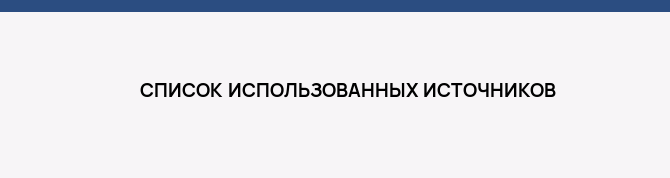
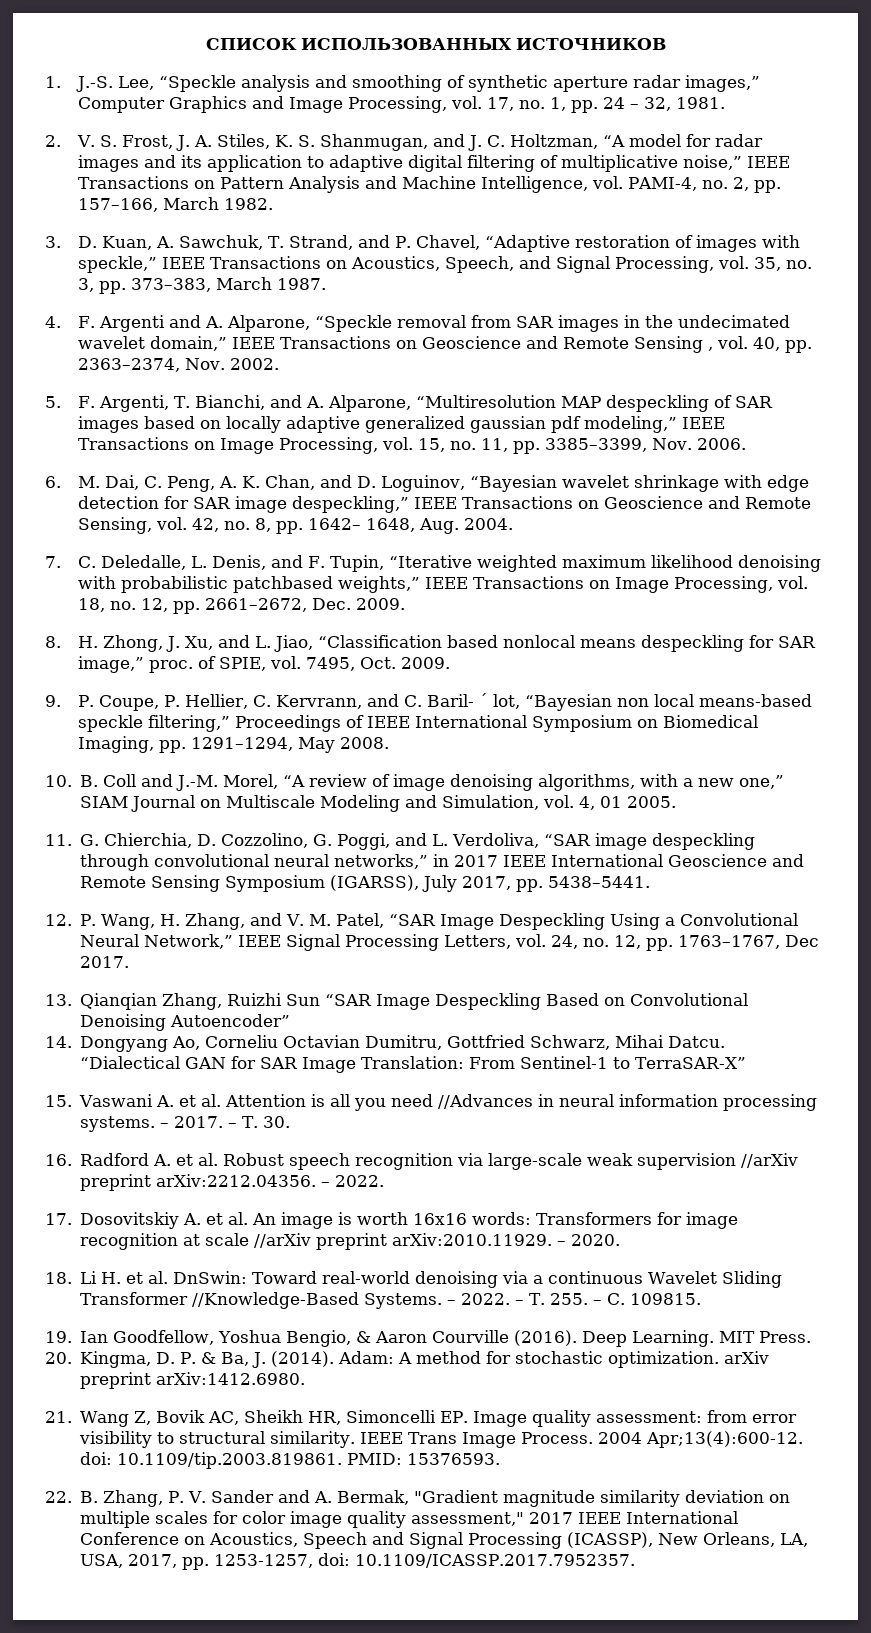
(556, 90) none -> [45,75,760,92] [77,96,725,113] [45,134,763,151] [77,155,790,172] [77,176,781,193] [77,197,273,212] [45,235,800,252] [77,256,812,273] [77,277,326,294] [45,315,790,332] [77,336,812,353] [77,358,279,372] [45,395,773,412] [77,416,725,433] [77,437,746,454] [45,475,809,492] [77,496,811,513] [77,517,513,534] [45,555,821,572] [77,576,808,593] [77,598,405,614] [45,635,816,652] [77,656,450,673] [45,693,812,711] [77,715,758,732] [77,736,389,753] [45,774,785,791] [80,795,677,812] [45,833,756,850] [80,854,805,871] [80,875,651,892] [45,913,799,930] [80,934,820,951] [80,956,130,968] [45,993,749,1010] [80,1014,291,1031] [45,1035,726,1052] [80,1056,747,1073] [45,1094,818,1111] [80,1116,291,1132] [45,1153,799,1170] [80,1174,385,1191] [45,1212,739,1229] [80,1233,621,1250] [45,1271,783,1288] [80,1292,702,1309] [45,1330,812,1347] [45,1351,770,1368] [80,1372,306,1389] [45,1410,798,1427] [79,1431,804,1448] [80,1452,501,1469] [45,1490,791,1507] [80,1511,739,1528] [80,1532,809,1549] [80,1553,636,1570] // 1. J.-S. Lee, “Speckle analysis and smoothing of synthetic aperture radar images,” Computer Graphics and Image Processing, vol. 17, no. 1, pp. 24 – 32, 1981. // 2. V. S. Frost, J. A. Stiles, K. S. Shanmugan, and J. C. Holtzman, “A model for radar images and its application to adaptive digital filtering of multiplicative noise,” IEEE Transactions on Pattern Analysis and Machine Intelligence, vol. PAMI-4, no. 2, pp. 157–166, March 1982. // 3. D. Kuan, A. Sawchuk, T. Strand, and P. Chavel, “Adaptive restoration of images with speckle,” IEEE Transactions on Acoustics, Speech, and Signal Processing, vol. 35, no. 3, pp. 373–383, March 1987. // 4. F. Argenti and A. Alparone, “Speckle removal from SAR images in the undecimated wavelet domain,” IEEE Transactions on Geoscience and Remote Sensing , vol. 40, pp. 2363–2374, Nov. 2002. // 5. F. Argenti, T. Bianchi, and A. Alparone, “Multiresolution MAP despeckling of SAR images based on locally adaptive generalized gaussian pdf modeling,” IEEE Transactions on Image Processing, vol. 15, no. 11, pp. 3385–3399, Nov. 2006. // 6. M. Dai, C. Peng, A. K. Chan, and D. Loguinov, “Bayesian wavelet shrinkage with edge detection for SAR image despeckling,” IEEE Transactions on Geoscience and Remote Sensing, vol. 42, no. 8, pp. 1642– 1648, Aug. 2004. // 7. C. Deledalle, L. Denis, and F. Tupin, “Iterative weighted maximum likelihood denoising with probabilistic patchbased weights,” IEEE Transactions on Image Processing, vol. 18, no. 12, pp. 2661–2672, Dec. 2009. // 8. H. Zhong, J. Xu, and L. Jiao, “Classification based nonlocal means despeckling for SAR image,” proc. of SPIE, vol. 7495, Oct. 2009. // 9. P. Coupe, P. Hellier, C. Kervrann, and C. Baril- ´ lot, “Bayesian non local means-based speckle filtering,” Proceedings of IEEE International Symposium on Biomedical Imaging, pp. 1291–1294, May 2008. // 10. B. Coll and J.-M. Morel, “A review of image denoising algorithms, with a new one,” SIAM Journal on Multiscale Modeling and Simulation, vol. 4, 01 2005. // 11. G. Chierchia, D. Cozzolino, G. Poggi, and L. Verdoliva, “SAR image despeckling through convolutional neural networks,” in 2017 IEEE International Geoscience and Remote Sensing Symposium (IGARSS), July 2017, pp. 5438–5441. // 12. P. Wang, H. Zhang, and V. M. Patel, “SAR Image Despeckling Using a Convolutional Neural Network,” IEEE Signal Processing Letters, vol. 24, no. 12, pp. 1763–1767, Dec 2017. // 13. Qianqian Zhang, Ruizhi Sun “SAR Image Despeckling Based on Convolutional Denoising Autoencoder” // 14. Dongyang Ao, Corneliu Octavian Dumitru, Gottfried Schwarz, Mihai Datcu. “Dialectical GAN for SAR Image Translation: From Sentinel-1 to TerraSAR-X” // 15. Vaswani A. et al. Attention is all you need //Advances in neural information processing systems. – 2017. – Т. 30. // 16. Radford A. et al. Robust speech recognition via large-scale weak supervision //arXiv preprint arXiv:2212.04356. – 2022. // 17. Dosovitskiy A. et al. An image is worth 16x16 words: Transformers for image recognition at scale //arXiv preprint arXiv:2010.11929. – 2020. // 18. Li H. et al. DnSwin: Toward real-world denoising via a continuous Wavelet Sliding Transformer //Knowledge-Based Systems. – 2022. – Т. 255. – С. 109815. // 19. Ian Goodfellow, Yoshua Bengio, & Aaron Courville (2016). Deep Learning. MIT Press. // 20. Kingma, D. P. & Ba, J. (2014). Adam: A method for stochastic optimization. arXiv preprint arXiv:1412.6980. // 21. Wang Z, Bovik AC, Sheikh HR, Simoncelli EP. Image quality assessment: from error visibility to structural similarity. IEEE Trans Image Process. 2004 Apr;13(4):600-12. doi: 10.1109/tip.2003.819861. PMID: 15376593. // 22. B. Zhang, P. V. Sander and A. Bermak, "Gradient magnitude similarity deviation on multiple scales for color image quality assessment," 2017 IEEE International Conference on Acoustics, Speech and Signal Processing (ICASSP), New Orleans, LA, USA, 2017, pp. 1253-1257, doi: 10.1109/ICASSP.2017.7952357.

